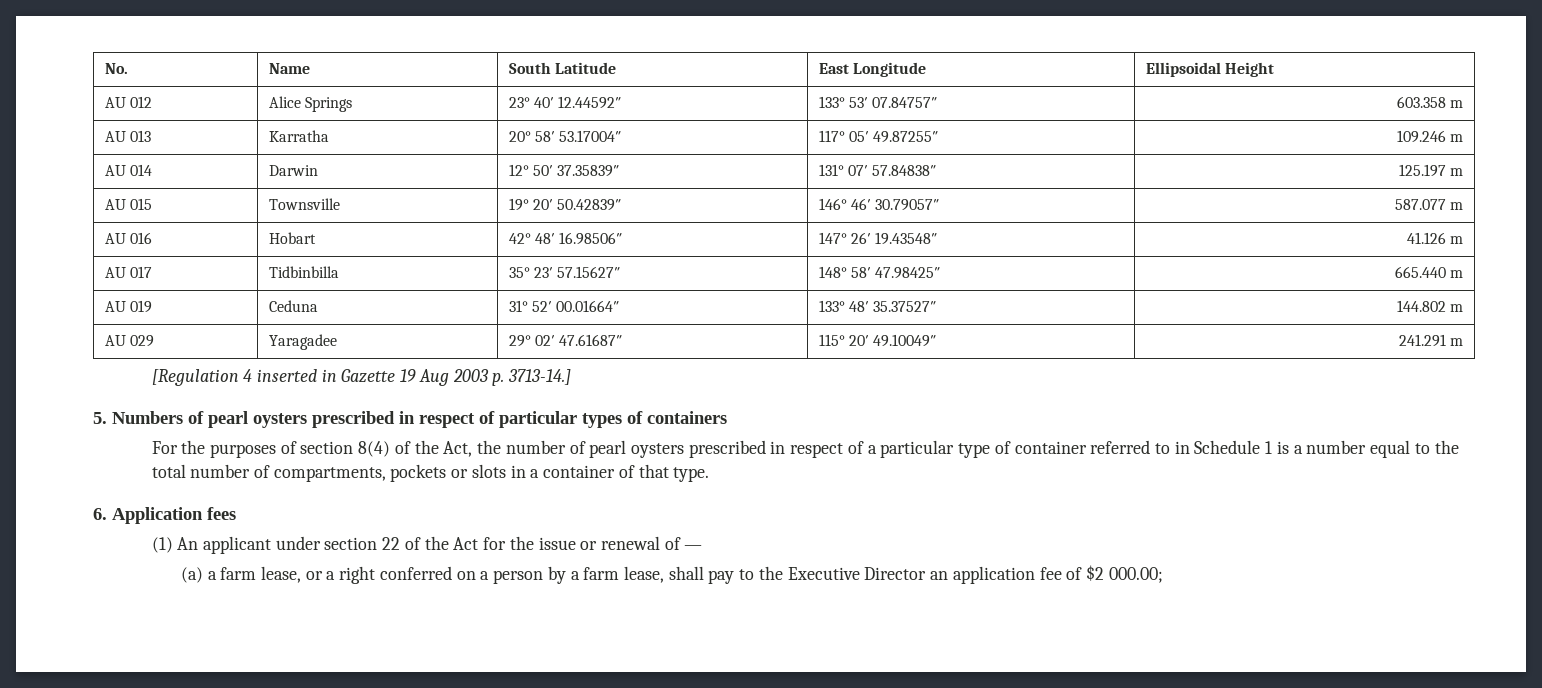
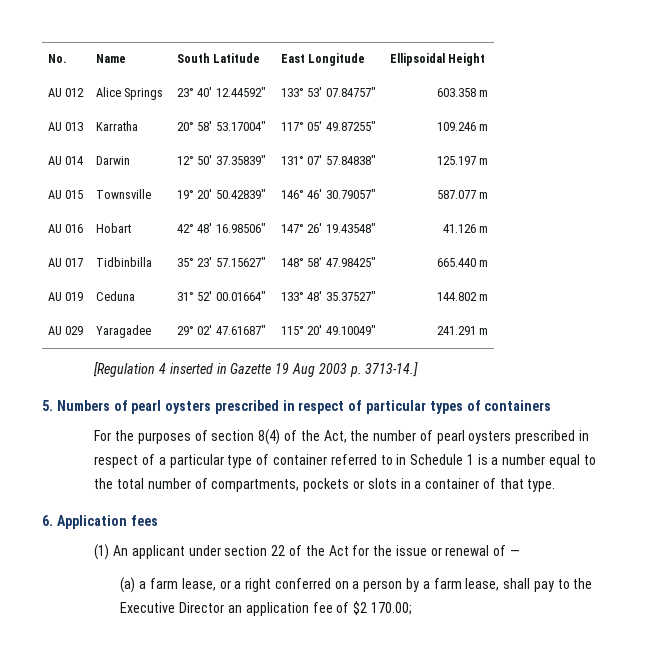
[1108,567,1163,583] 000.00; -> [370,602,412,615] 170.00;

